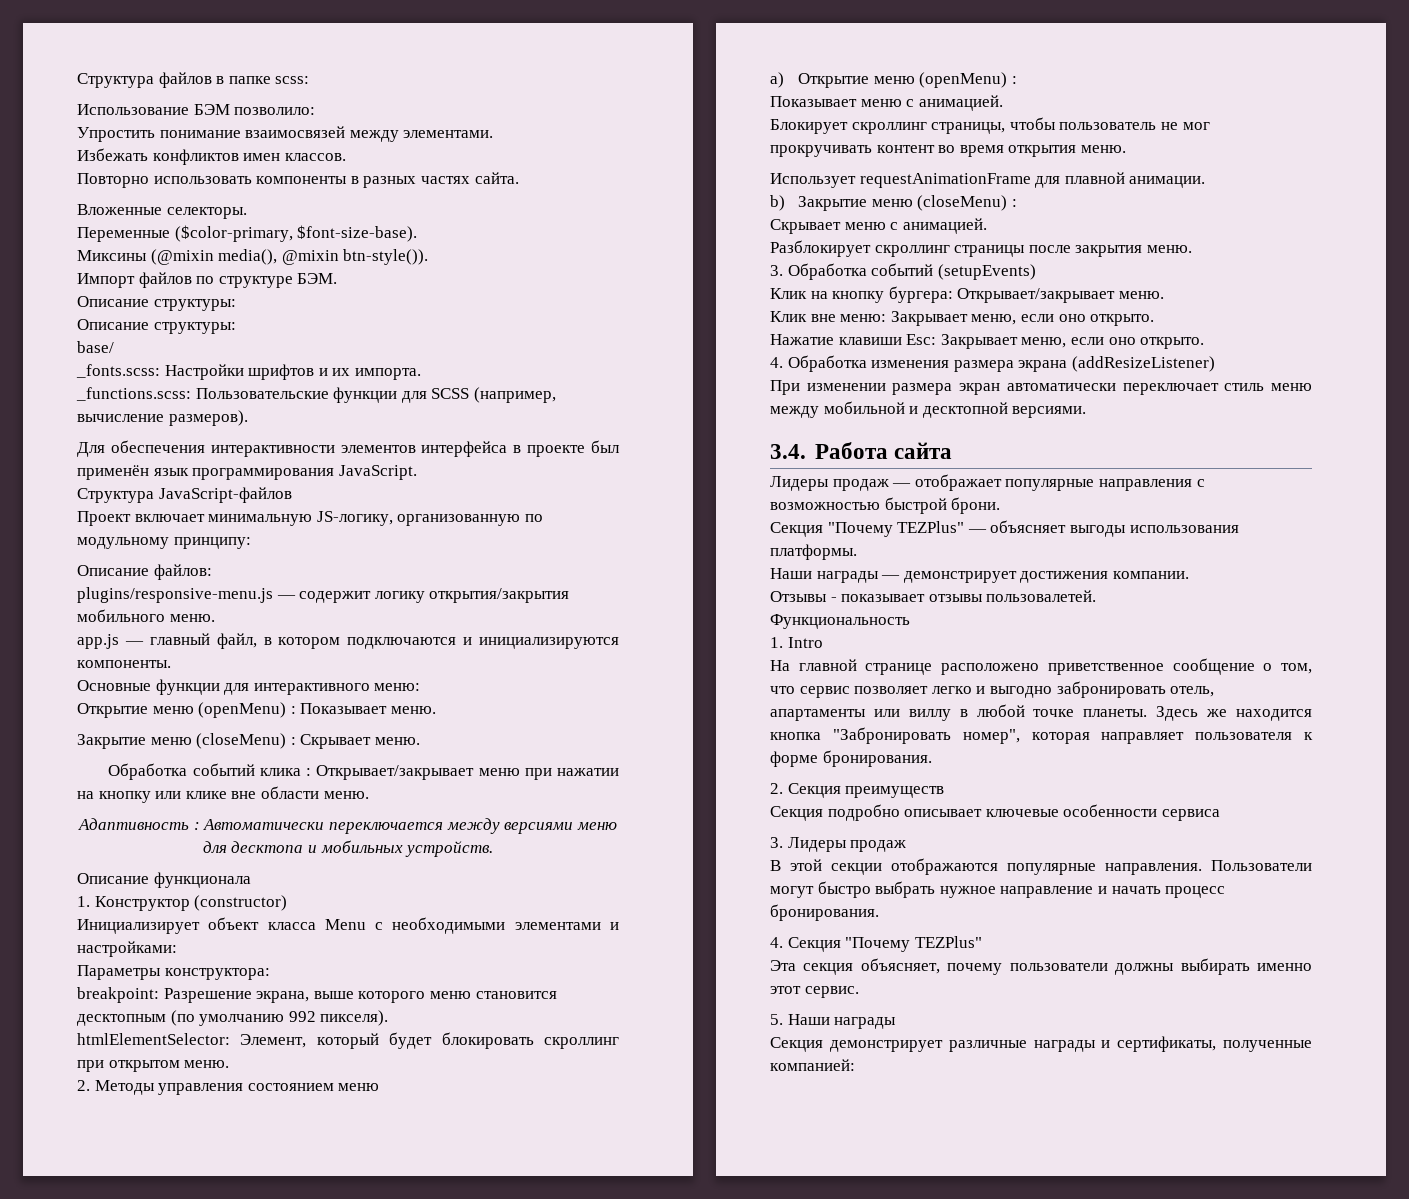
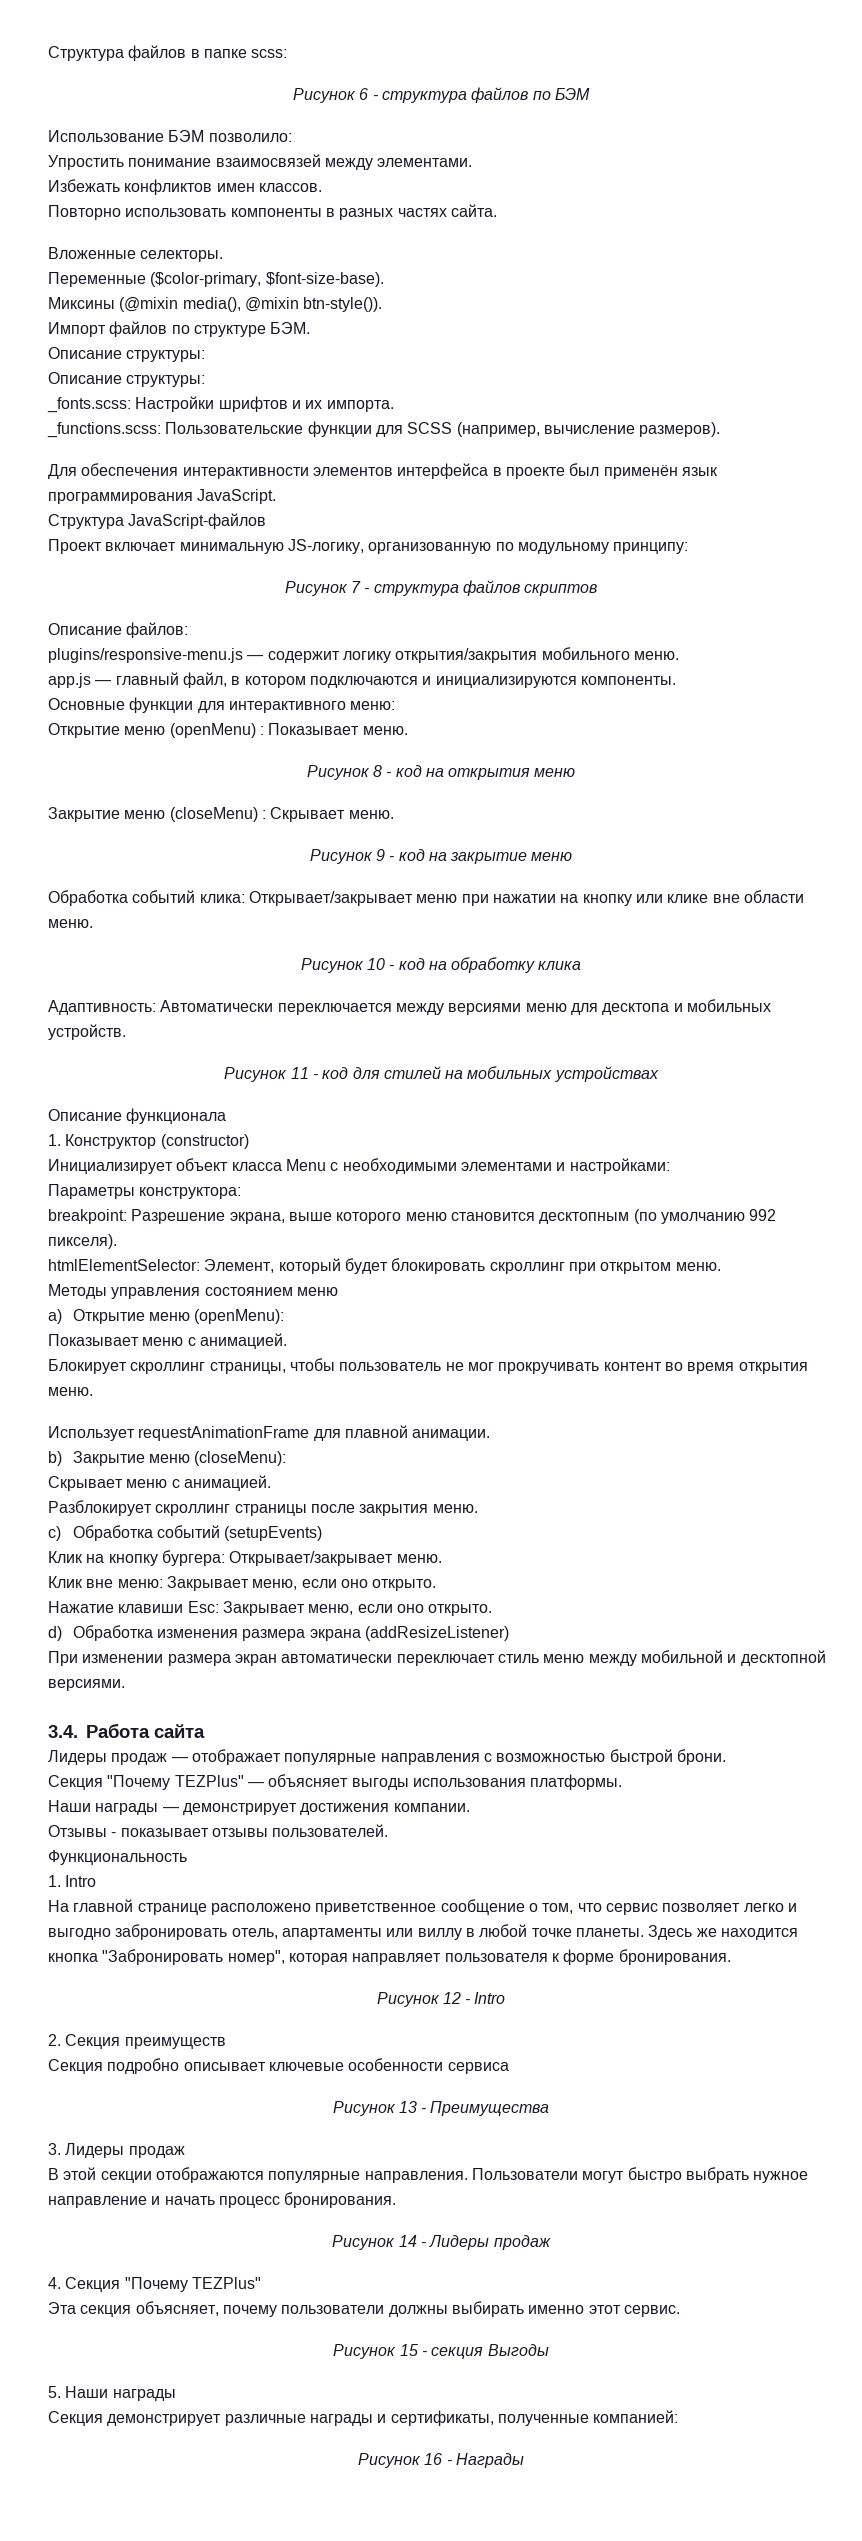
(310, 80) none -> [293,87,590,103] // Рисунок 6 - структура файлов по БЭМ
[77,341,114,353] // base/ -> (206, 381) none
(251, 543) none -> [284,580,598,596] // Рисунок 7 - структура файлов скриптов
(436, 710) none -> [306,765,576,780] // Рисунок 8 - код на открытия меню
[108,763,312,780] // Обработка событий клика : -> [309,849,573,864] [48,890,245,906] // Рисунок 9 - код на закрытие меню // Обработка событий клика:
[78,818,200,830] Адаптивность : -> [300,957,582,973] [48,1000,156,1015] Рисунок 10 - код на обработку клика // Адаптивность:
(494, 849) none -> [224,1066,659,1082] // Рисунок 11 - код для стилей на мобильных устройствах
[77,1080,90,1091] 2. -> (721, 1266) none
[919,72,1017,88] (openMenu) : -> [194,1309,285,1324] (openMenu):
[917,195,1017,211] (closeMenu) : -> [194,1451,287,1466] (closeMenu):
[770,265,783,276] 3. -> [48,1526,61,1541] c)
[770,357,783,368] 4. -> [48,1626,62,1641] d)
[986,590,1097,602] пользовалетей. -> [272,1824,389,1837] пользователей.
(932, 758) none -> [376,1992,506,2007] // Рисунок 12 - Intro
(1220, 815) none -> [332,2101,550,2116] // Рисунок 13 - Преимущества
(879, 912) none -> [332,2235,551,2250] // Рисунок 14 - Лидеры продаж
(859, 992) none -> [333,2344,549,2359] // Рисунок 15 - секция Выгоды
(855, 1065) none -> [358,2453,524,2468] // Рисунок 16 - Награды

